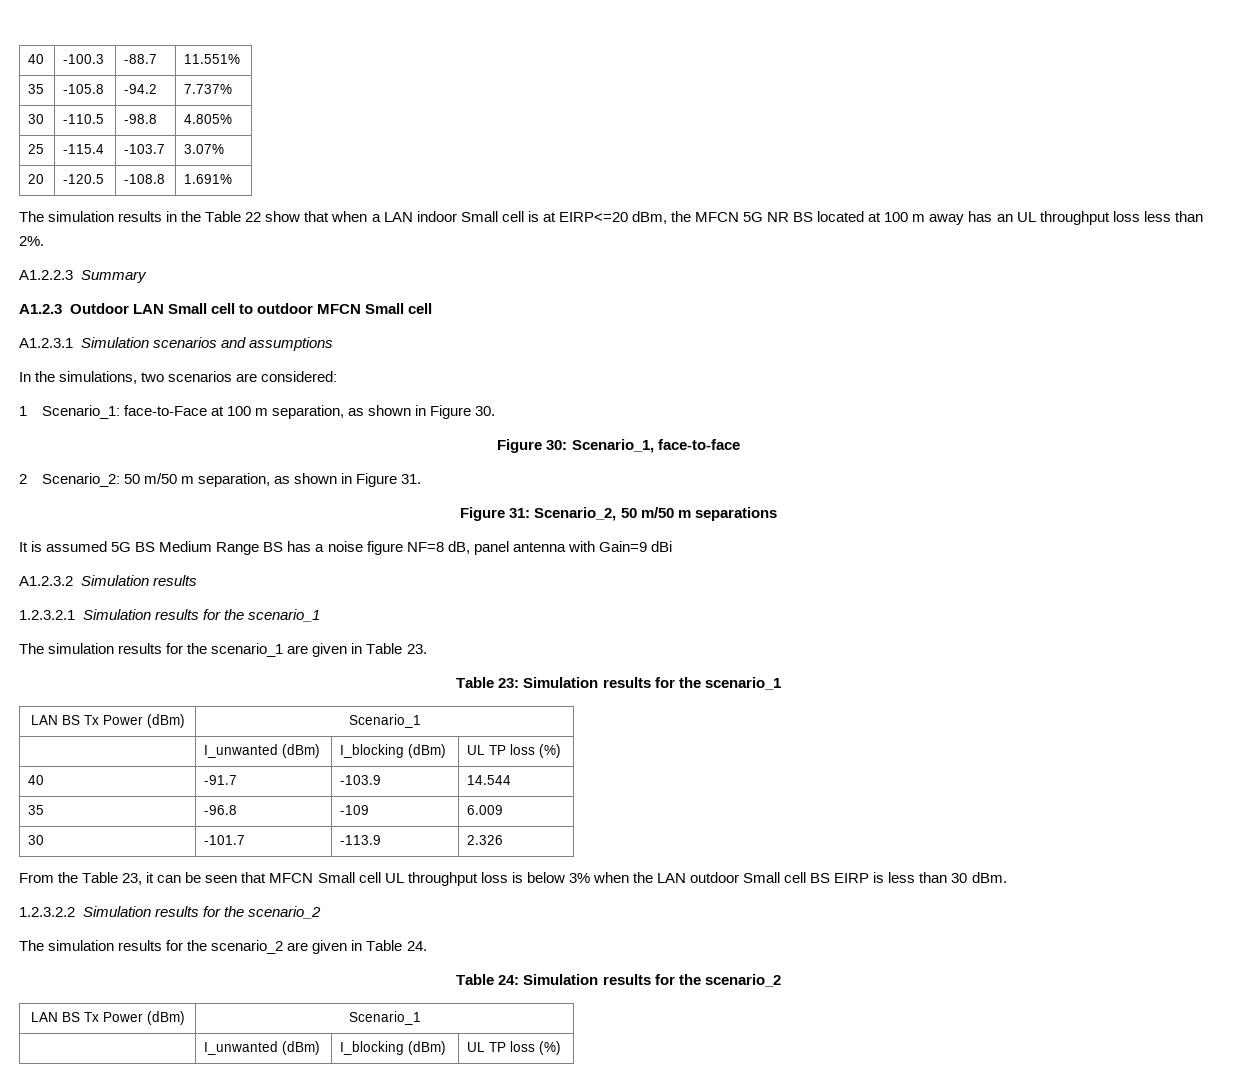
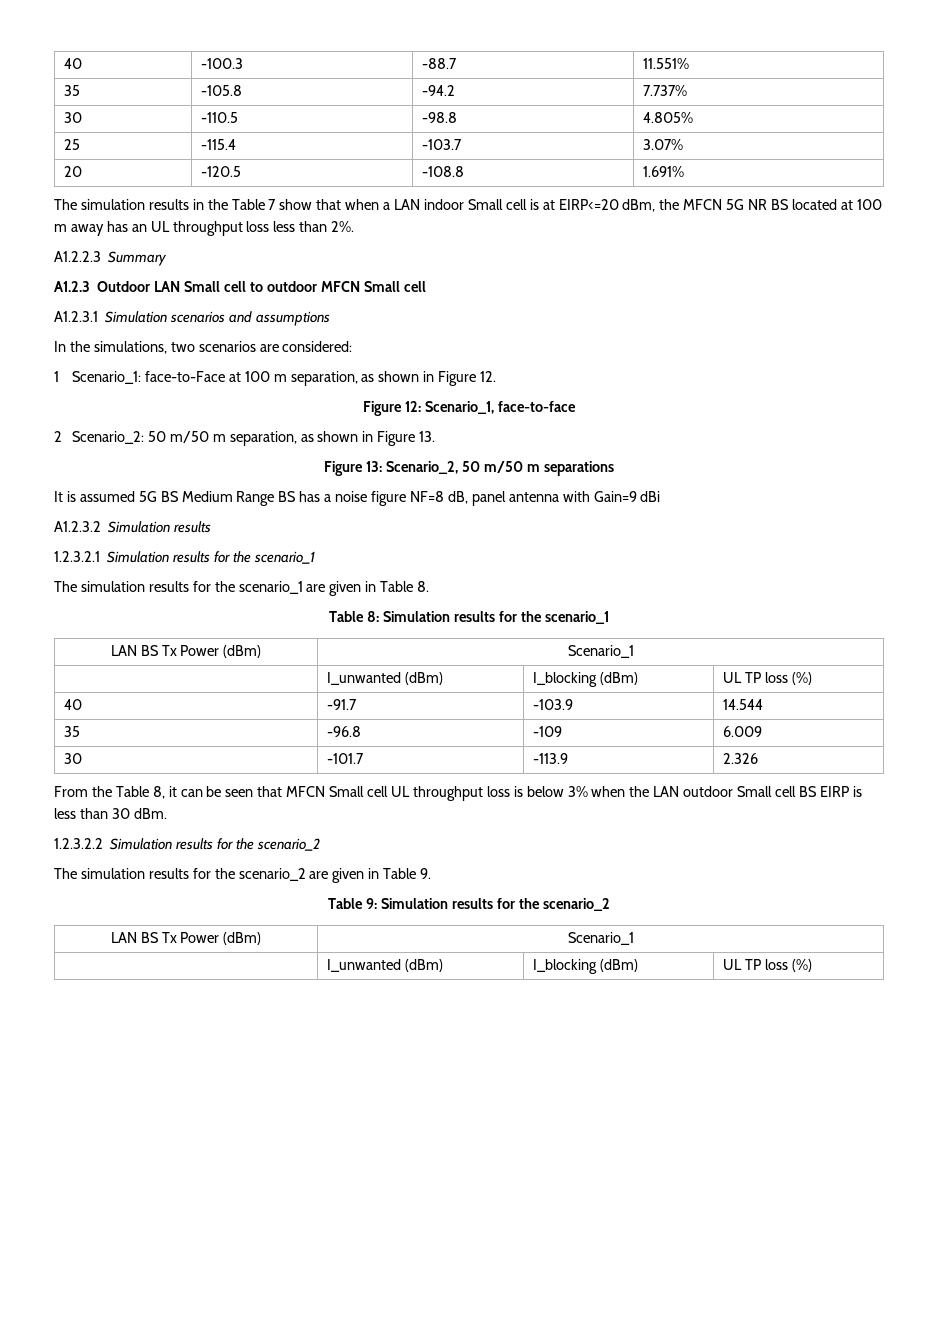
[245,212,262,222] 22 -> [268,199,277,210] 7
[475,406,496,416] [497,439,568,453] 30. // Figure 30: -> [480,371,497,382] [363,401,422,416] 12. // Figure 12:
[401,474,422,484] [460,507,531,521] 31. // Figure 31: -> [419,431,436,442] [324,461,383,476] 13. // Figure 13:
[406,644,427,654] [456,677,520,688] 23. // Table 23: -> [417,581,430,592] [329,611,380,622] 8. // Table 8:
[122,873,143,885] 23, -> [152,786,165,799] 8,
[406,941,427,951] [456,974,520,985] 24. // Table 24: -> [420,868,432,879] [328,898,378,909] 9. // Table 9:

